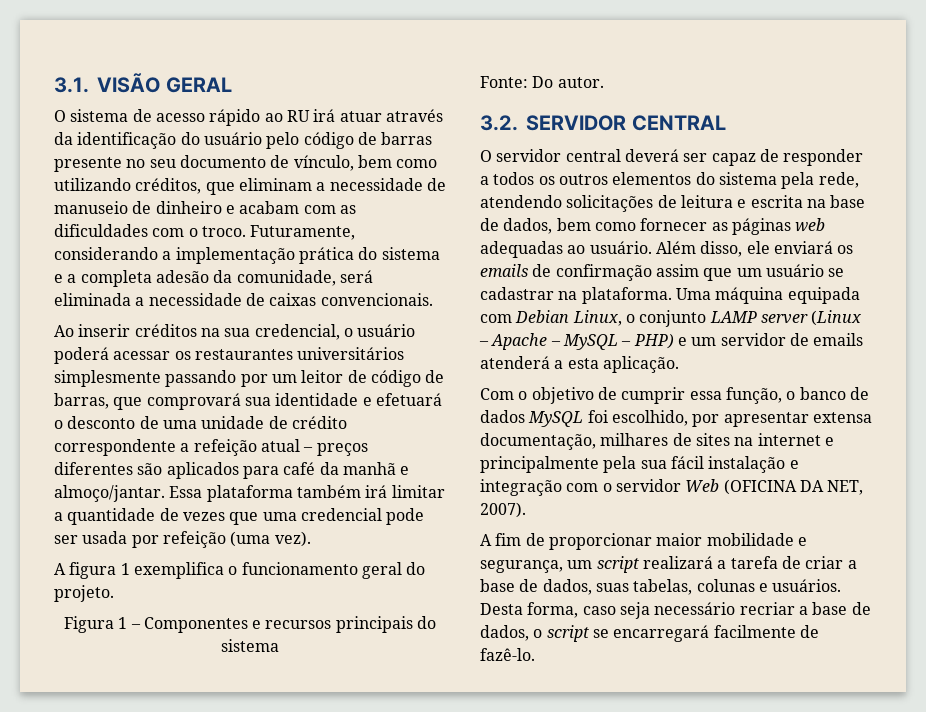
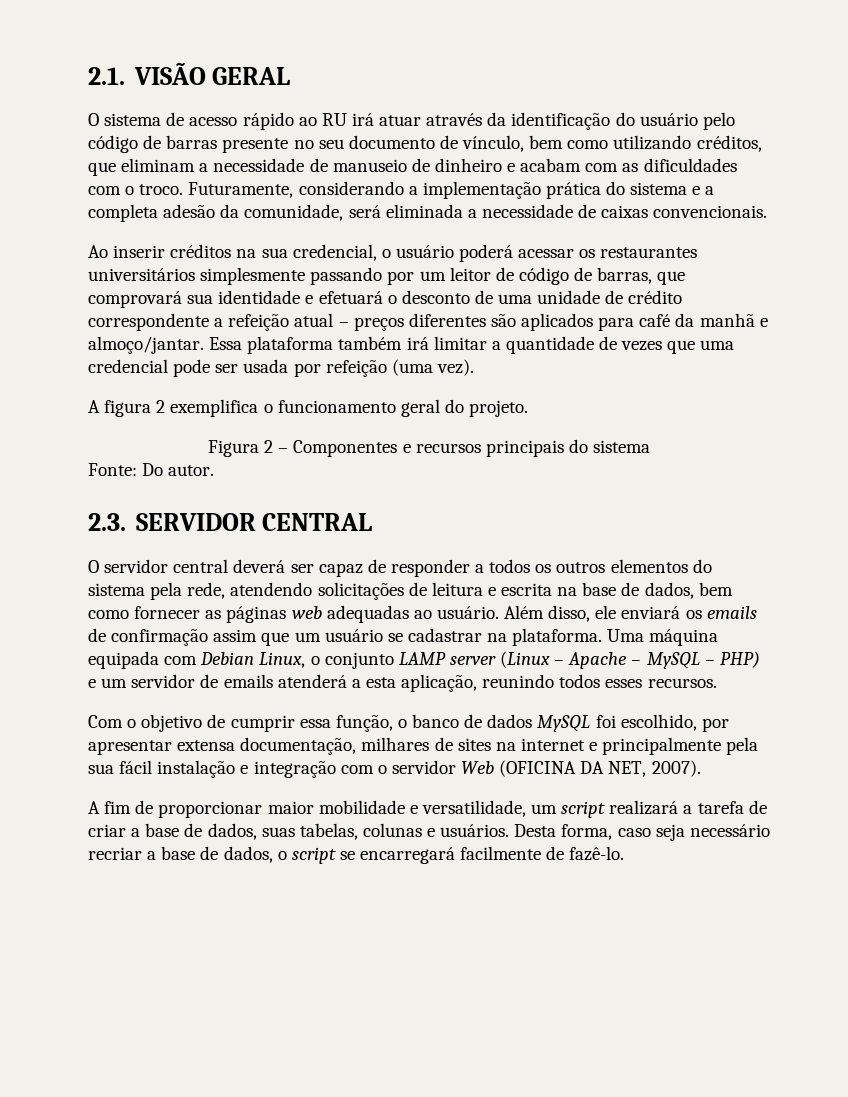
[54,77,89,93] 3.1. -> [88,67,125,85] 2.1.
[120,563,130,575] 1 -> [156,400,166,413] 2
[118,617,128,629] 1 -> [264,440,274,453] 2
[480,115,518,131] 3.2. -> [88,513,126,531] 2.3.
[602,356,679,373] aplicação. -> [401,674,717,692] aplicação, reunindo todos esses recursos.
[480,560,563,573] segurança, -> [421,800,526,817] versatilidade,

